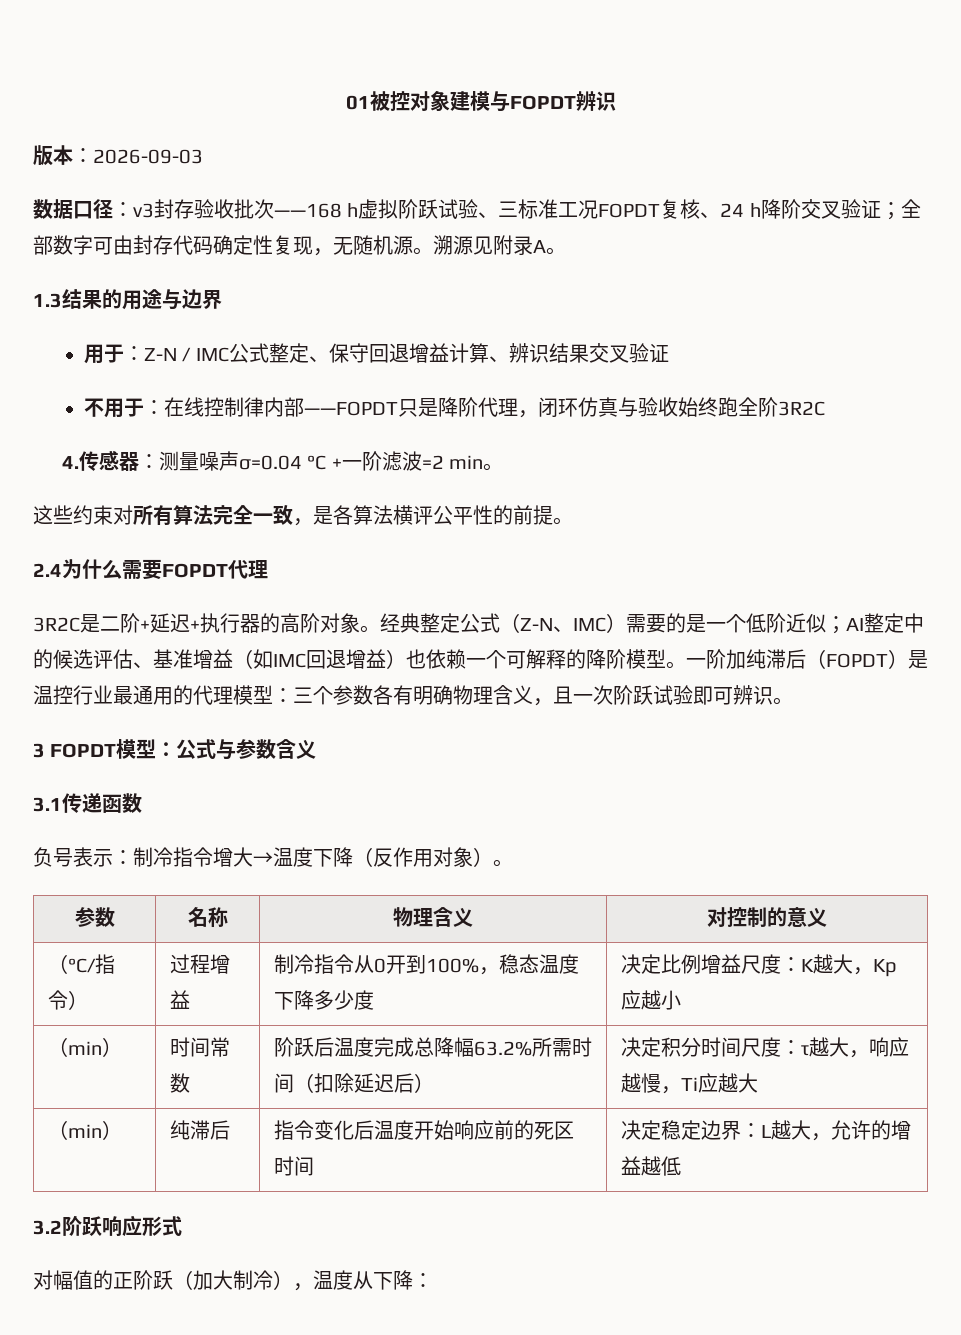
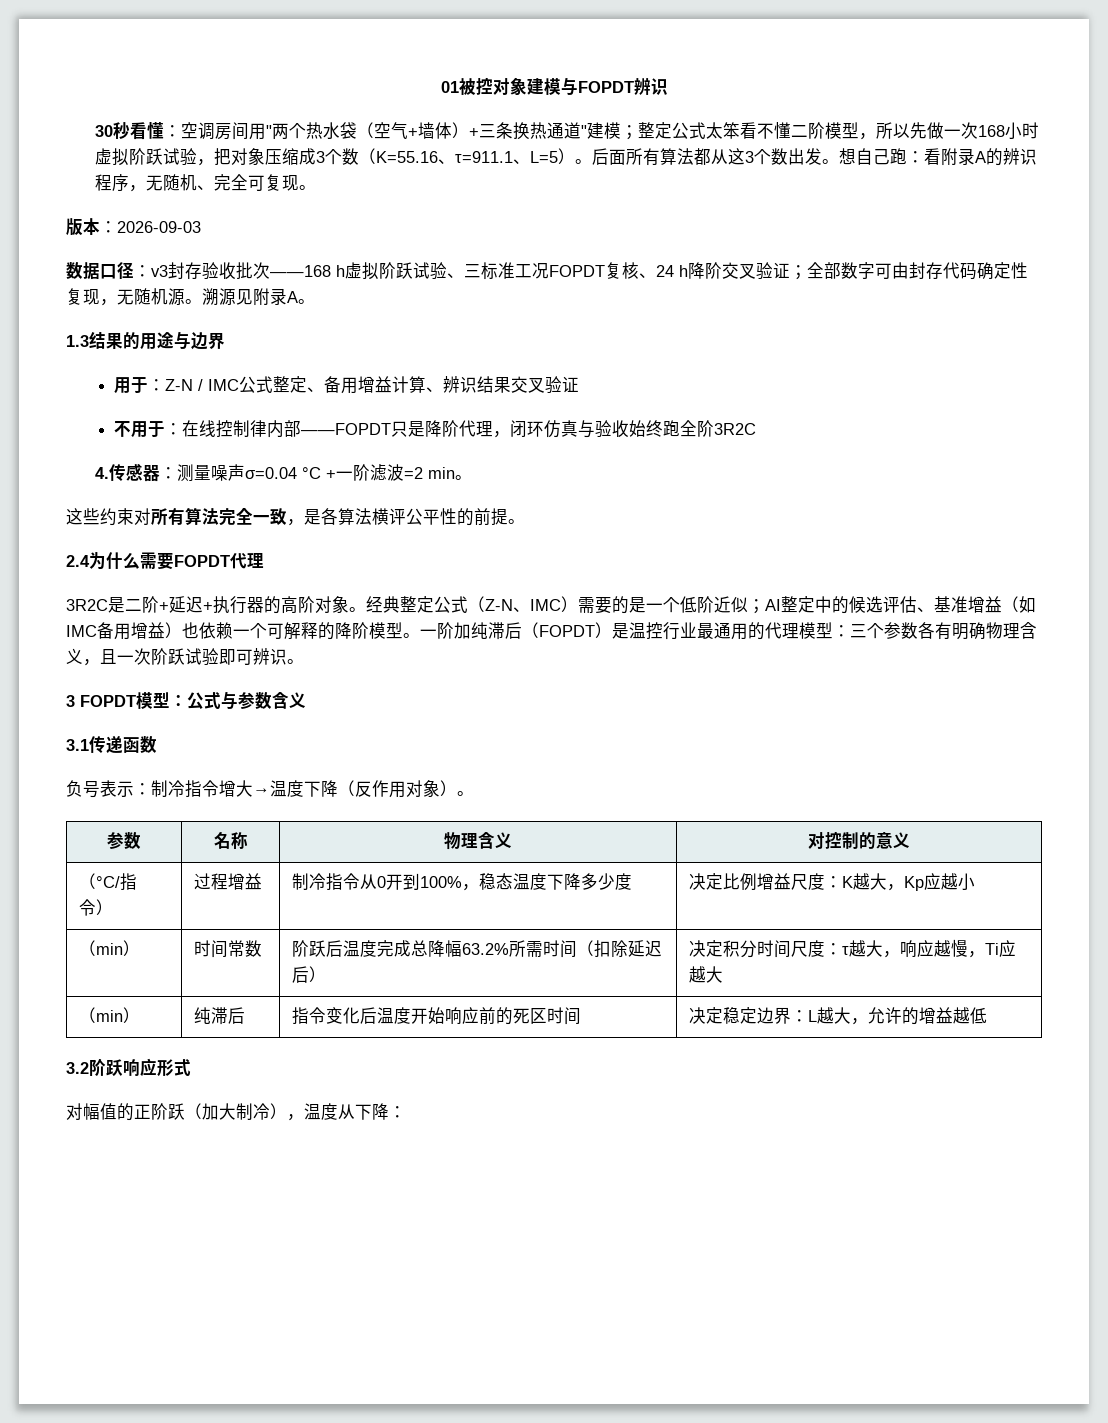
(616, 101) none -> [95,121,1040,140] [95,148,1038,166] [95,174,317,192] // 30秒看懂：空调房间用"两个热水袋（空气+墙体）+三条换热通道"建模；整定公式太笨看不懂二阶模型，所以先做一次168小时虚拟阶跃试验，把对象压缩成3个数（K=55.16、τ=911.1、L=5）。后面所有算法都从这3个数出发。想自己跑：看附录A的辨识程序，无随机、完全可复现。
[328,343,409,363] 保守回退 -> [323,376,358,394] 备用
[306,649,346,669] 回退 -> [97,622,131,640] 备用

